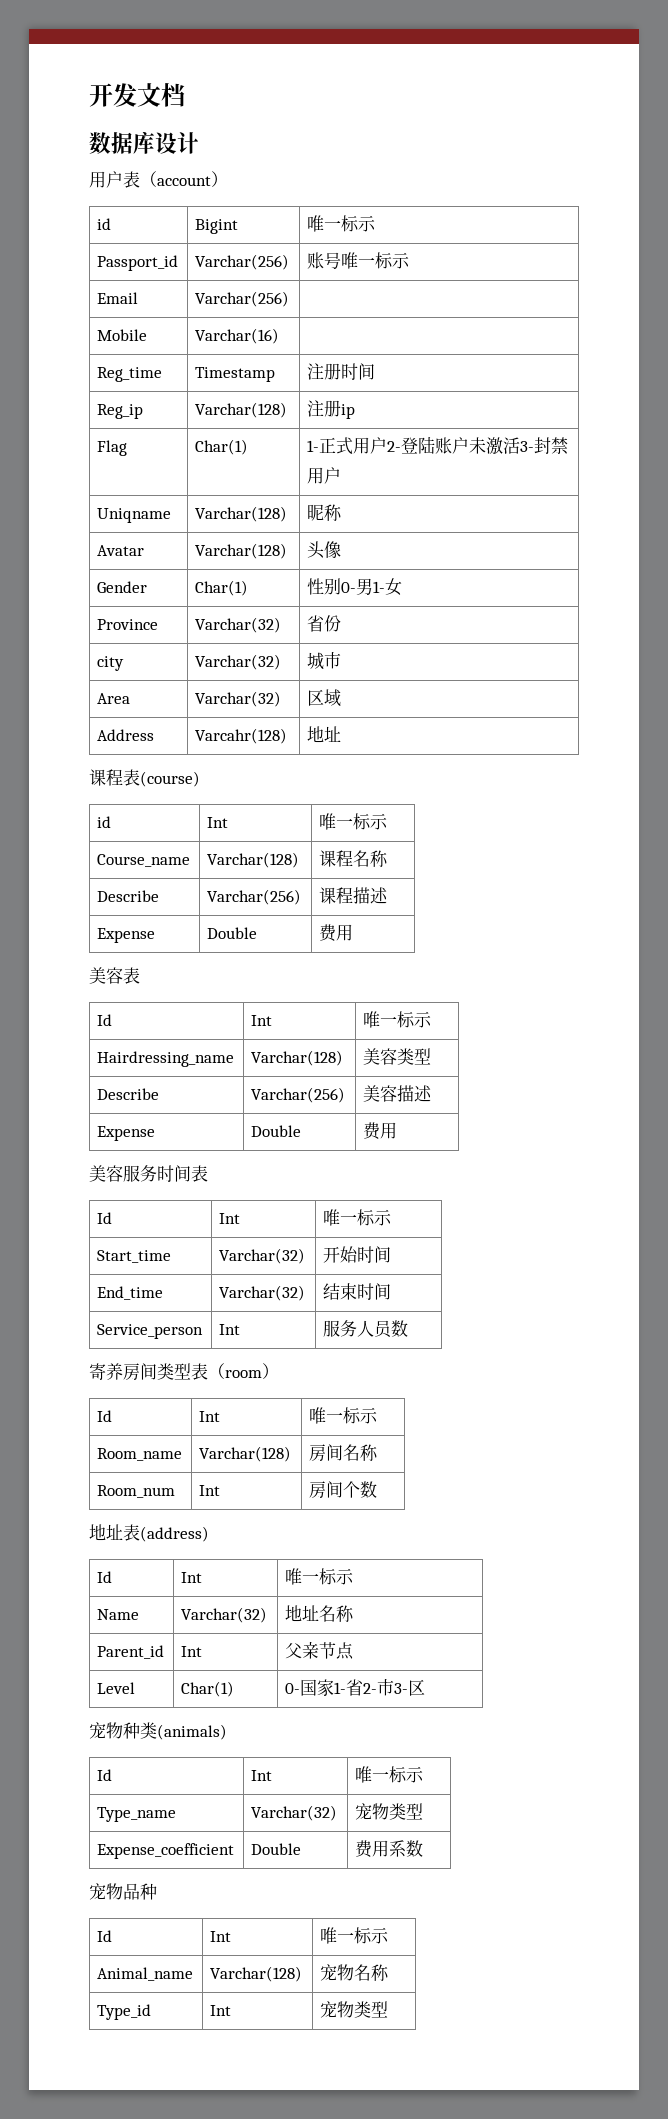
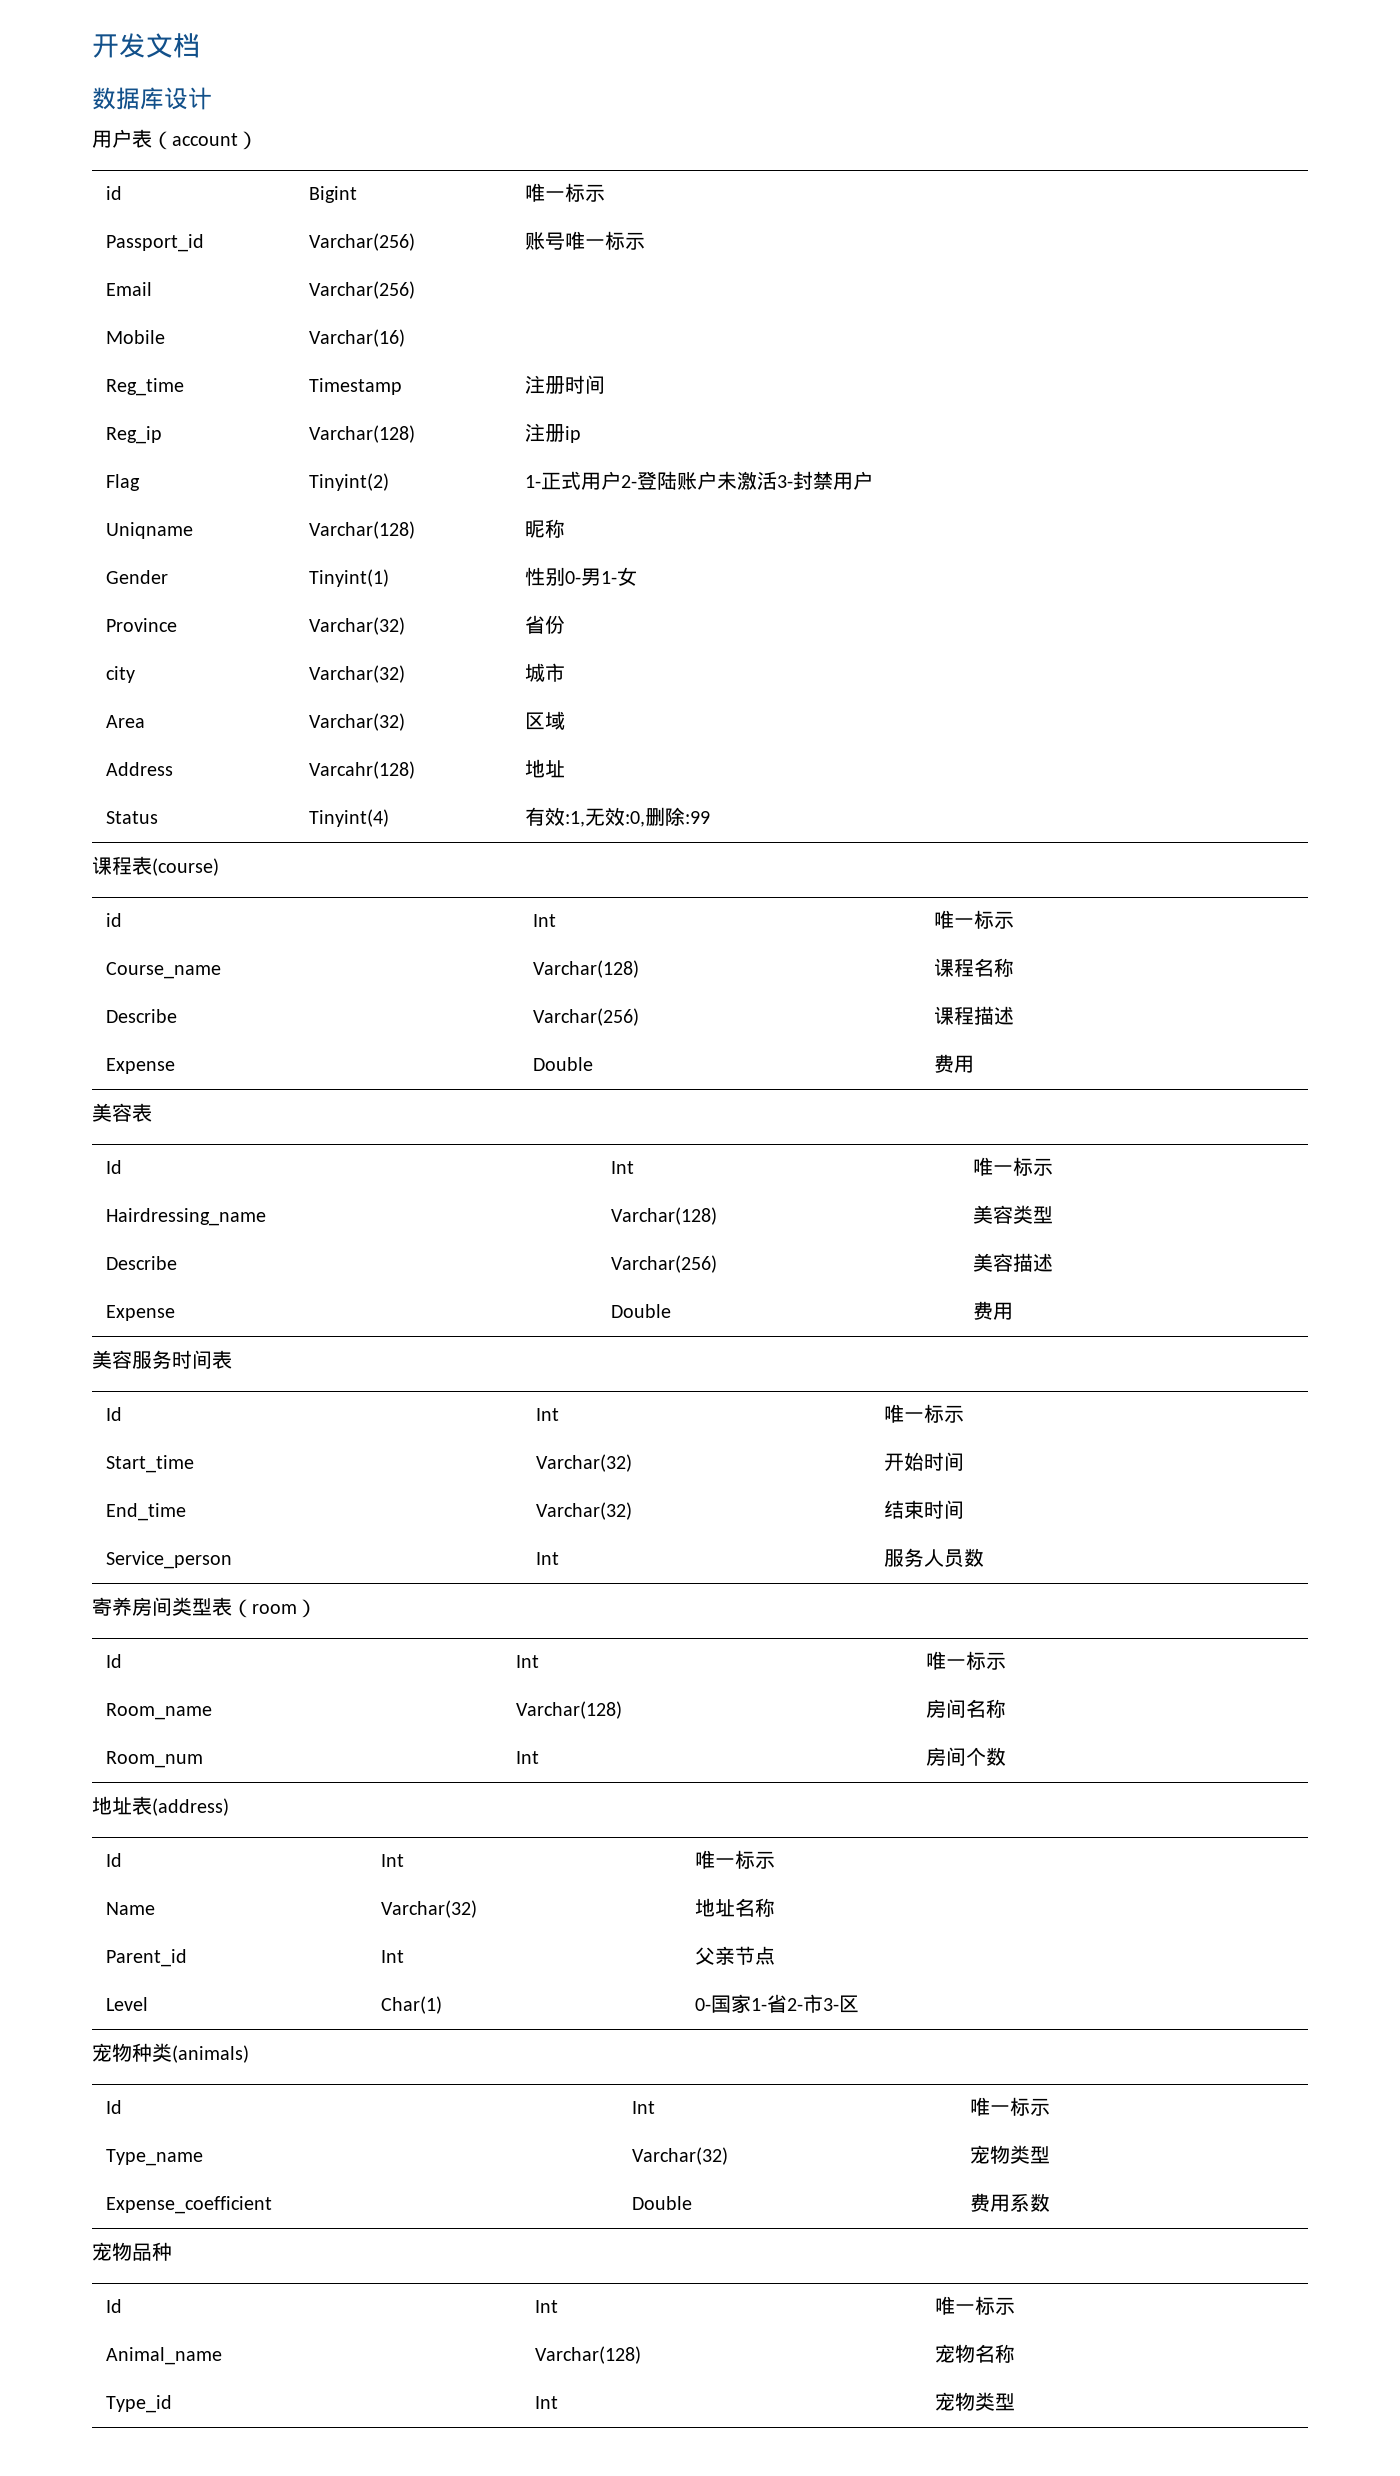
[195,439,249,455] Char(1) -> [308,473,389,491] Tinyint(2)
[97,545,145,556] [195,543,288,559] [307,541,342,559] // Avatar | Varchar(128) | 头像 -> (565, 528) none
[195,580,249,596] Char(1) -> [308,569,389,587] Tinyint(1)
(342, 734) none -> [105,811,158,824] [308,809,389,827] [524,807,710,827] // Status | Tinyint(4) | 有效:1,无效:0,删除:99

